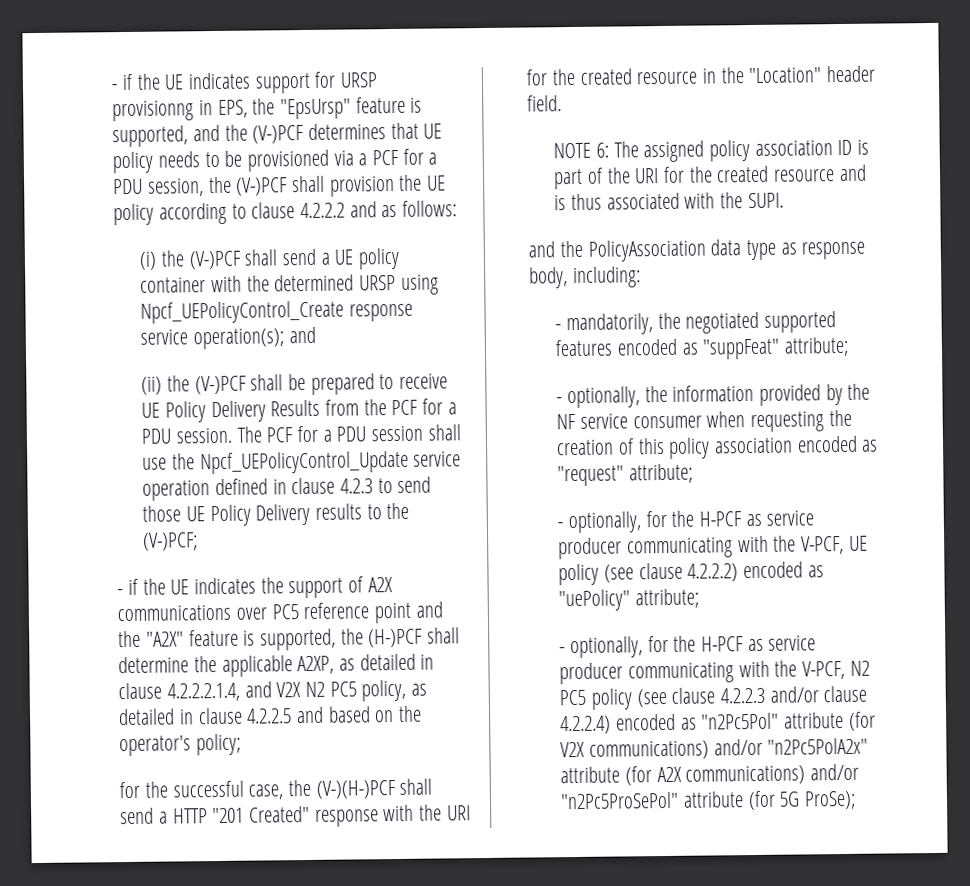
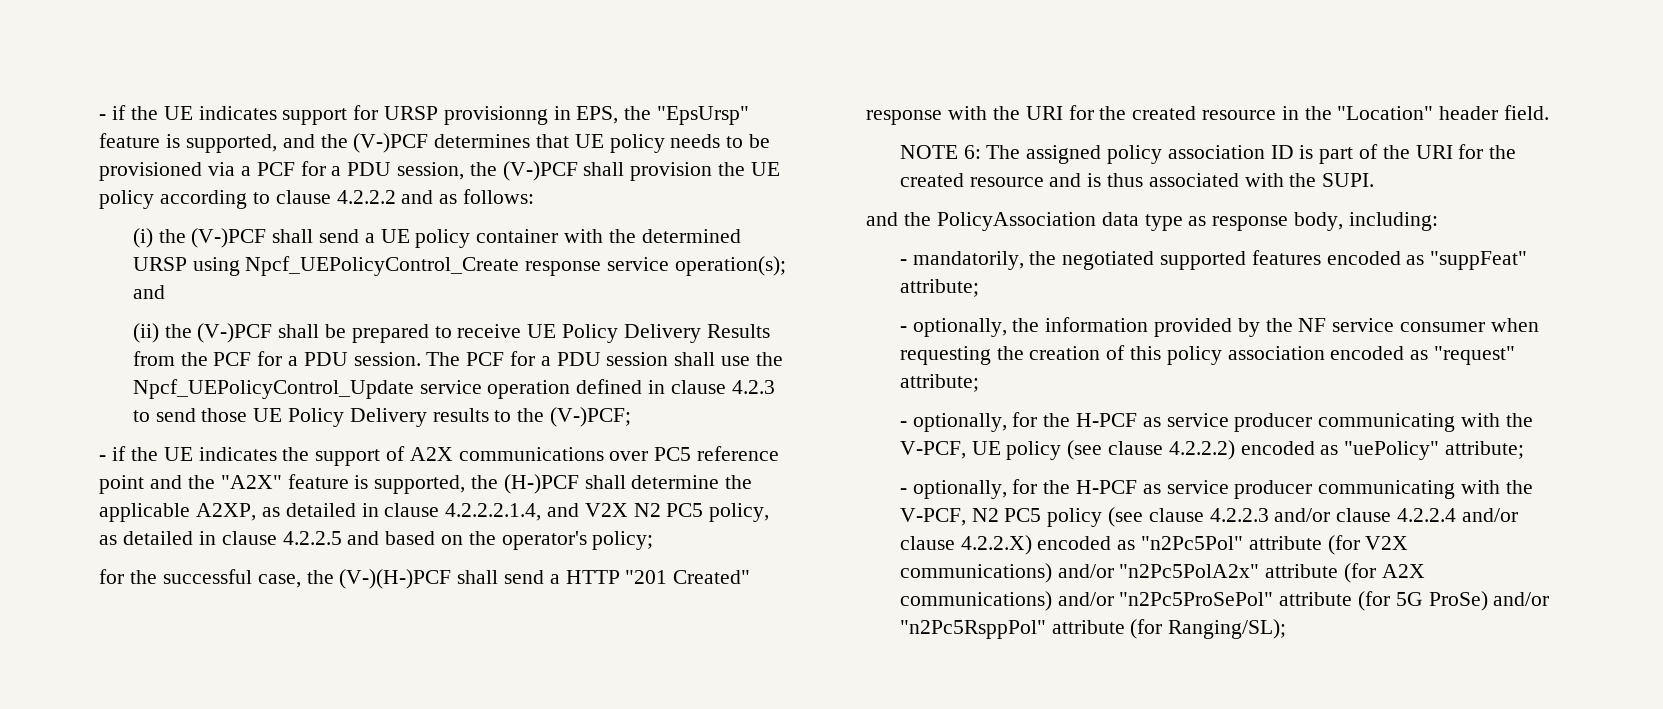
[560,715,612,735] 4.2.2.4) -> [1396,508,1518,522] [899,535,1032,555] 4.2.2.4 and/or clause 4.2.2.X)
[804,790,857,810] ProSe); -> [1428,591,1550,611] [899,619,1287,639] ProSe) and/or "n2Pc5RsppPol" attribute (for Ranging/SL);

